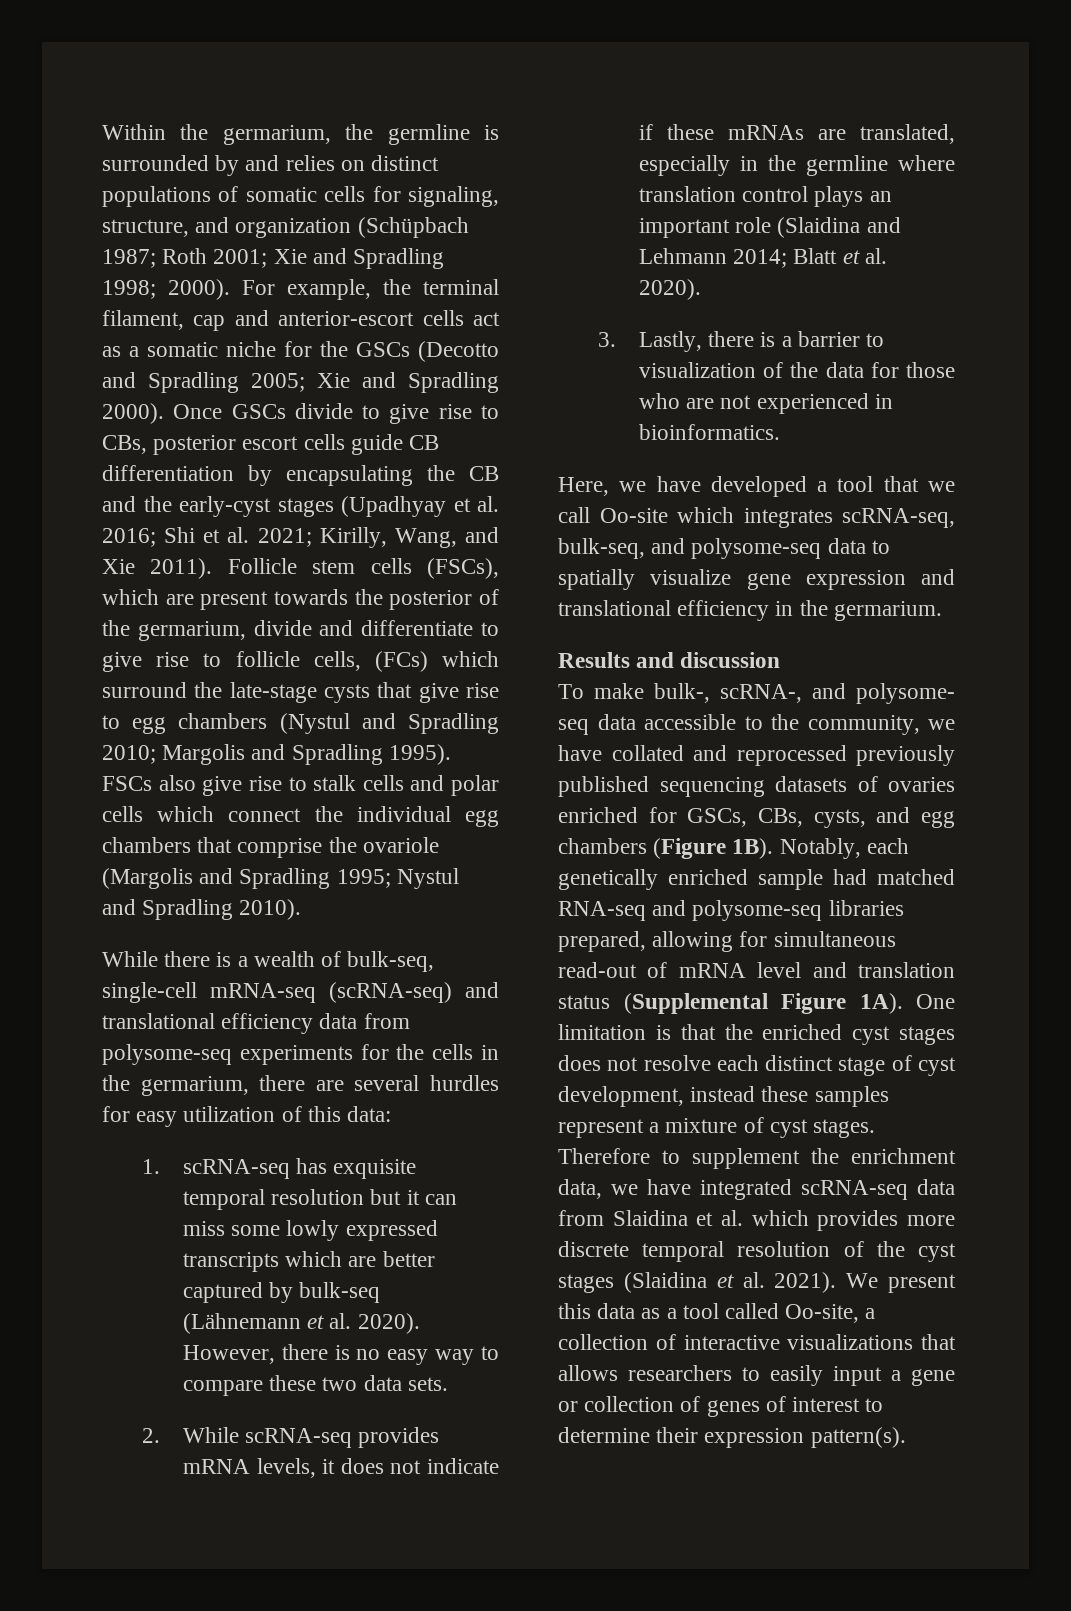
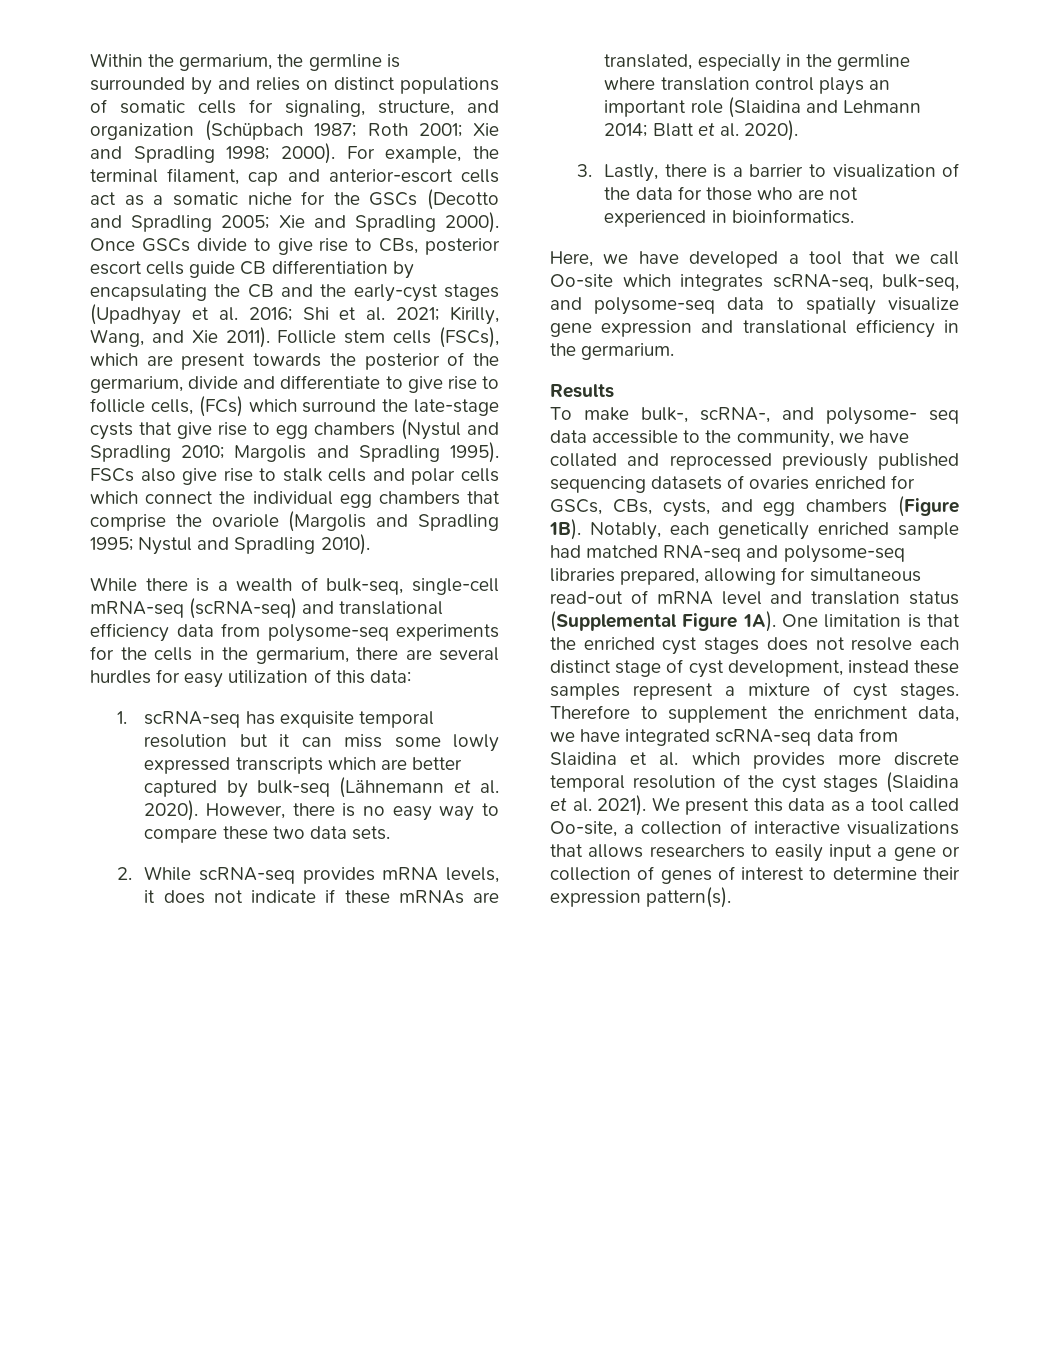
[636,652,781,668] and discussion -> (614, 391) none

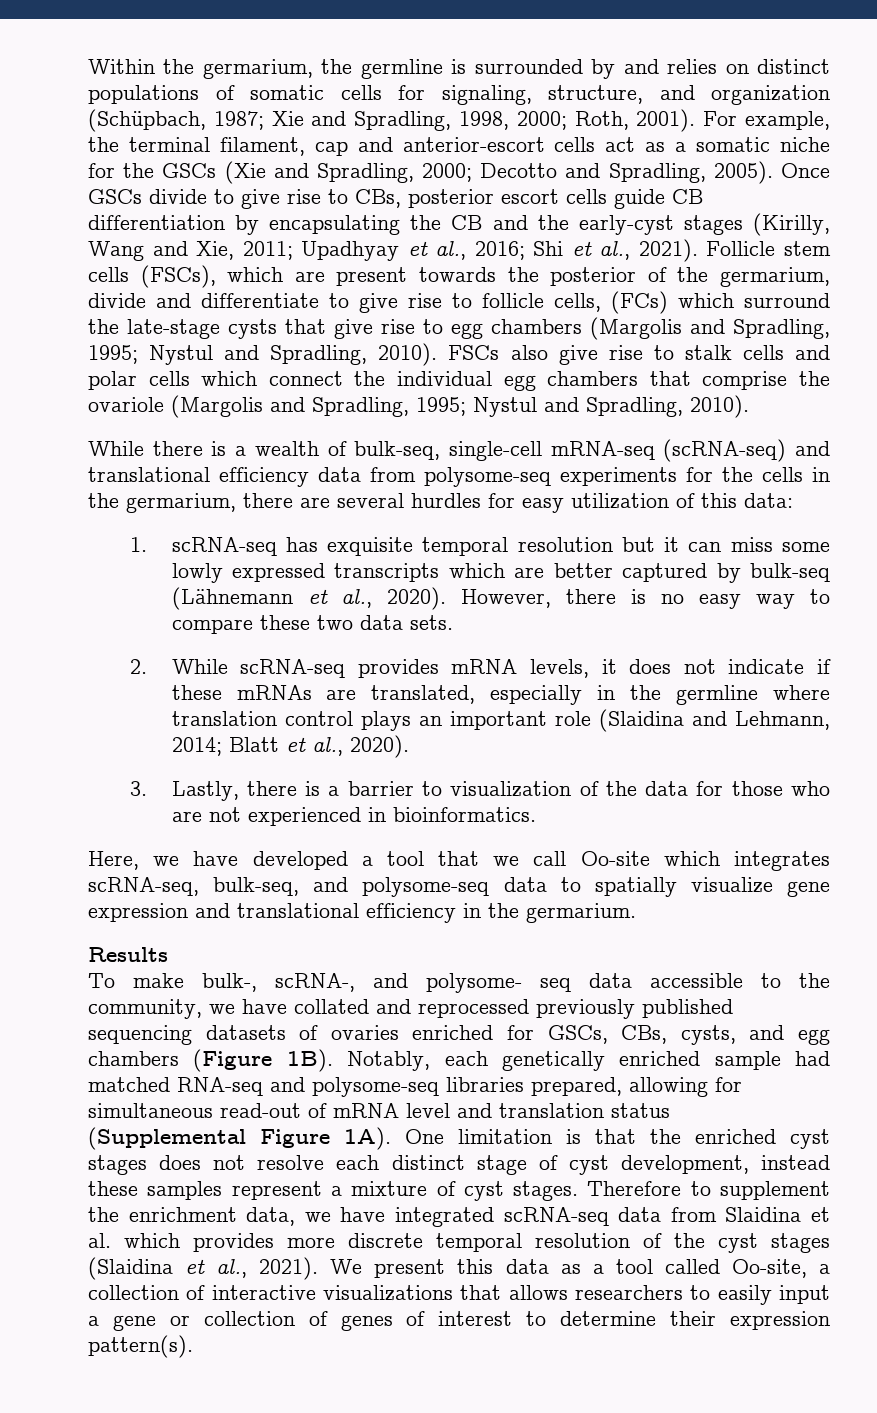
[205,120,499,141] [90,143,335,164] (Schüpbach 1987; Roth 2001; Xie and Spradling 1998; 2000). -> [88,109,696,132] (Schüpbach, 1987; Xie and Spradling, 1998, 2000; Roth, 2001).
[427,189,499,210] [90,212,500,233] (Decotto and Spradling 2005; Xie and Spradling 2000). -> [224,161,773,184] (Xie and Spradling, 2000; Decotto and Spradling, 2005).
[90,304,499,325] [90,327,270,348] (Upadhyay et al. 2016; Shi et al. 2021; Kirilly, Wang, and Xie 2011). -> [752,213,830,236] [88,239,698,262] (Kirilly, Wang and Xie, 2011; Upadhyay et al., 2016; Shi et al., 2021).
[401,419,499,440] [90,442,499,463] (Nystul and Spradling 2010; Margolis and Spradling 1995). -> [590,317,830,340] [88,343,438,366] (Margolis and Spradling, 1995; Nystul and Spradling, 2010).
[418,514,500,531] [90,537,316,555] Spradling 1995; Nystul and Spradling -> [312,397,683,417] Spradling, 1995; Nystul and Spradling,
[480,780,500,794] al. -> [341,589,373,608] al.,
[842,100,921,113] Lehmann -> [735,711,831,730] Lehmann,
[719,123,739,137] al. -> [311,737,343,756] al.,
[572,798,592,812] al. -> [216,1259,248,1278] al.,

